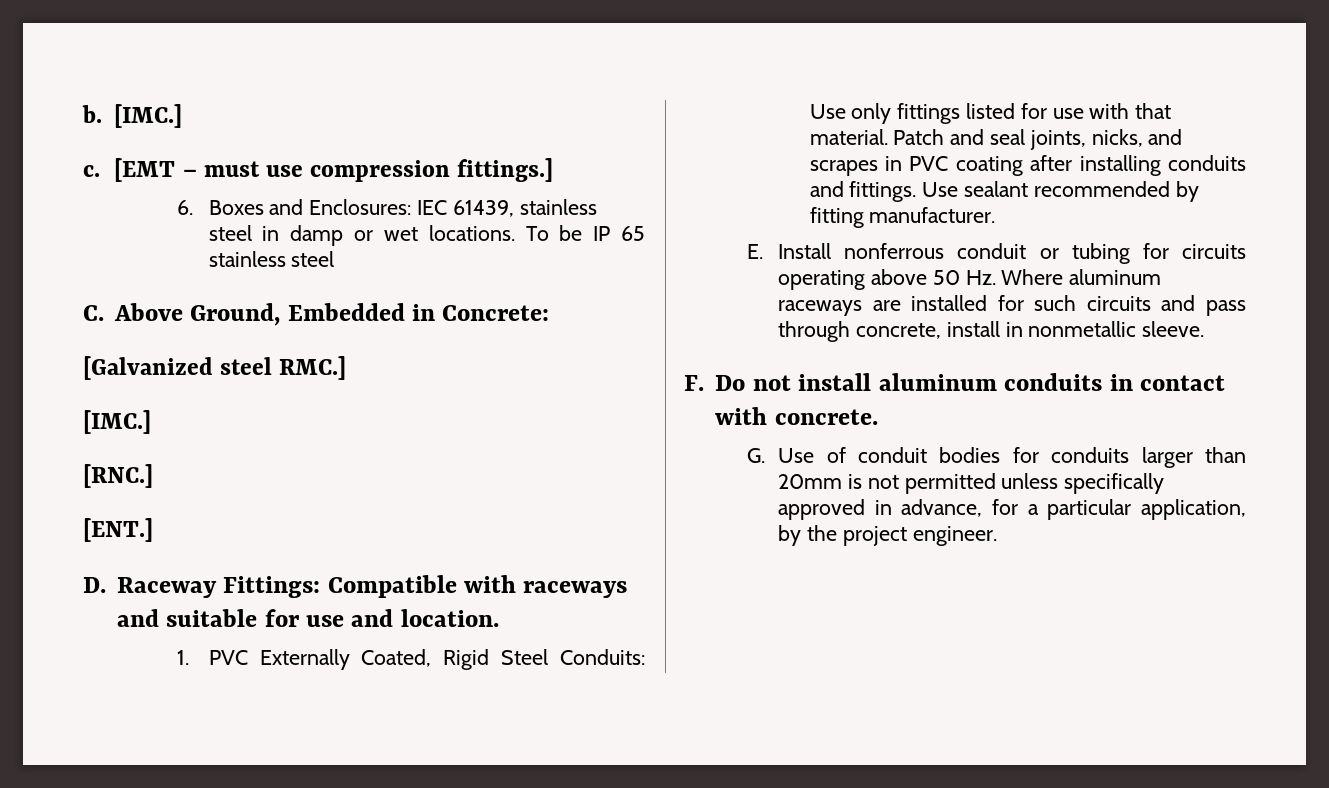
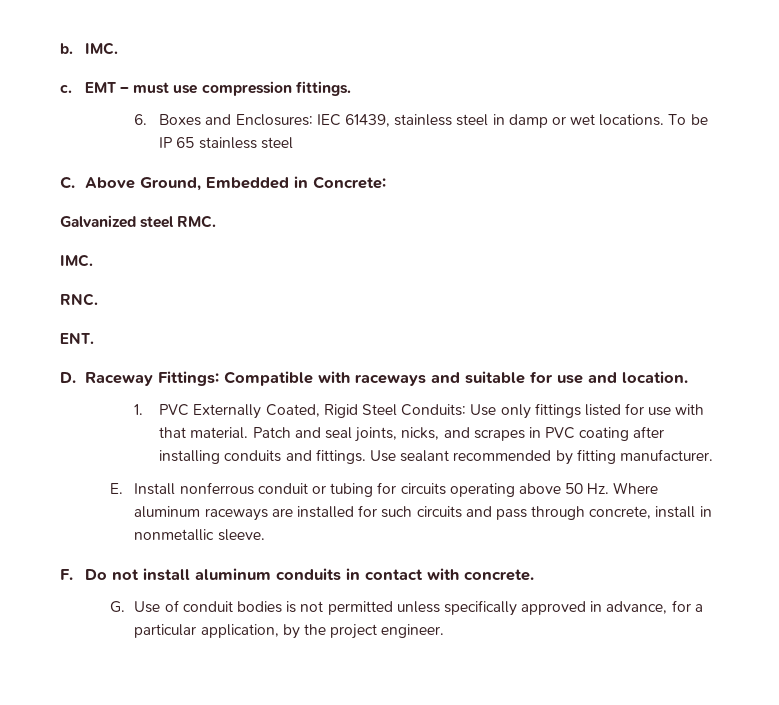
[114,104,183,128] [IMC.] -> [84,42,118,55] IMC.
[114,158,176,182] [EMT -> [84,82,116,93] EMT
[457,158,554,182] fittings.] -> [295,81,351,96] fittings.
[83,356,347,380] [83,410,151,434] [83,464,153,488] [83,518,153,542] [Galvanized steel RMC.] // [IMC.] // [RNC.] // [ENT.] -> [60,215,217,228] [60,254,93,267] [60,293,98,306] [60,333,94,344] Galvanized steel RMC. // IMC. // RNC. // ENT.
[1012,447,1246,468] [778,474,843,489] for conduits larger than 20mm -> (282, 607) none

